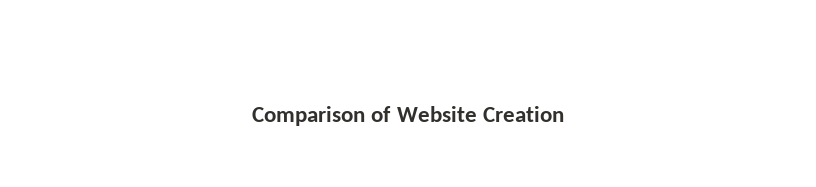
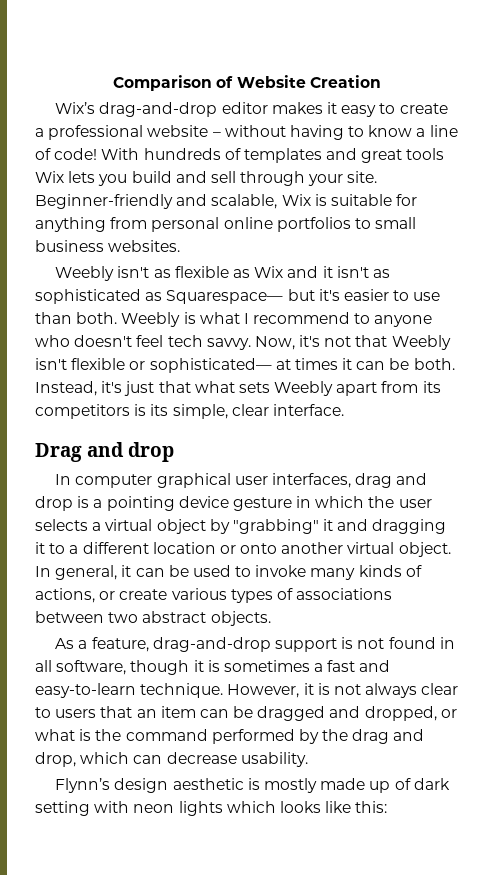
(564, 114) none -> [55,102,448,117] [35,125,458,140] [35,148,445,163] [35,171,378,186] [35,194,418,209] [35,217,417,232] [35,240,181,252] [55,266,390,281] [35,289,441,304] [35,312,433,327] [35,335,451,350] [35,358,455,373] [35,381,441,396] [35,404,344,419] [35,442,175,462] [55,473,428,488] [35,496,432,511] [35,519,447,534] [35,542,451,557] [35,565,422,580] [35,588,393,603] [35,611,271,626] [55,637,455,652] [35,660,391,675] [35,683,459,698] [35,706,457,721] [35,729,425,744] [35,752,308,767] [55,778,450,793] [35,801,388,816] // Wix’s drag-and-drop editor makes it easy to create a professional website – without having to know a line of code! With hundreds of templates and great tools Wix lets you build and sell through your site. Beginner-friendly and scalable, Wix is suitable for anything from personal online portfolios to small business websites. // Weebly isn't as flexible as Wix and it isn't as sophisticated as Squarespace— but it's easier to use than both. Weebly is what I recommend to anyone who doesn't feel tech savvy. Now, it's not that Weebly isn't flexible or sophisticated— at times it can be both. Instead, it's just that what sets Weebly apart from its competitors is its simple, clear interface. // Drag and drop // In computer graphical user interfaces, drag and drop is a pointing device gesture in which the user selects a virtual object by "grabbing" it and dragging it to a different location or onto another virtual object. In general, it can be used to invoke many kinds of actions, or create various types of associations between two abstract objects. // As a feature, drag-and-drop support is not found in all software, though it is sometimes a fast and easy-to-learn technique. However, it is not always clear to users that an item can be dragged and dropped, or what is the command performed by the drag and drop, which can decrease usability. // Flynn’s design aesthetic is mostly made up of dark setting with neon lights which looks like this:

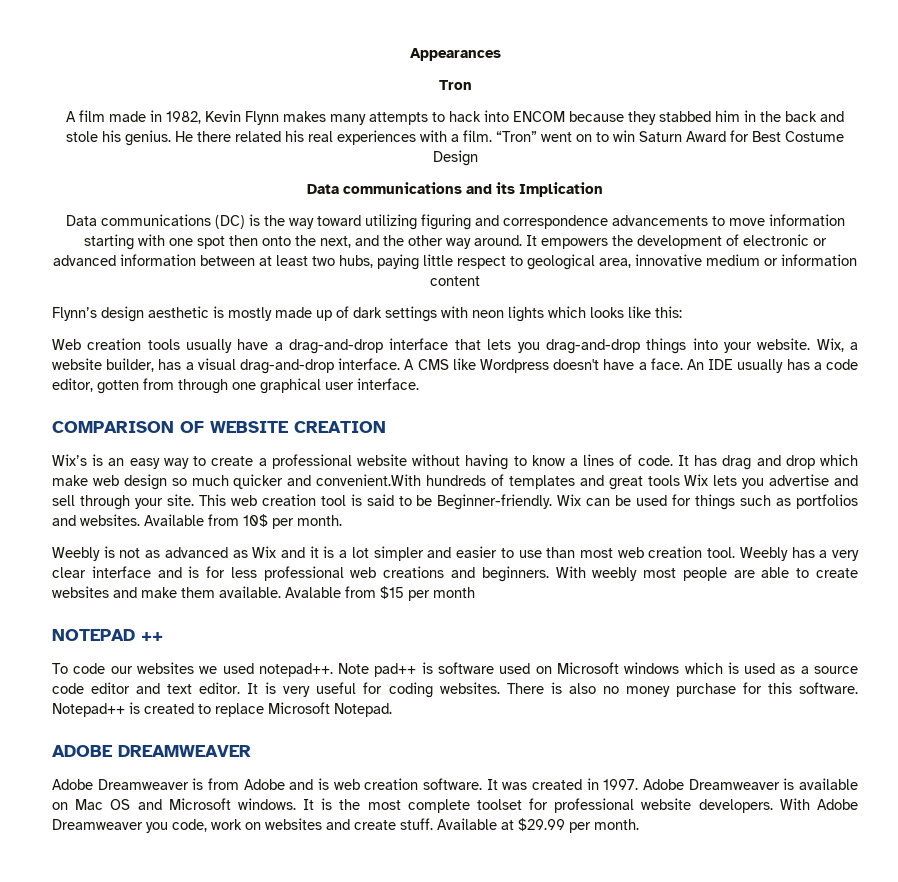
[113,75,381,91] [55,102,448,117] [35,125,458,140] [35,148,445,163] [35,171,378,186] [35,194,418,209] [35,217,417,232] [35,240,181,252] [55,266,390,281] [35,289,441,304] [35,312,433,327] [35,335,451,350] [35,358,455,373] [35,381,441,396] [35,404,344,419] [35,442,175,462] [55,473,428,488] [35,496,432,511] [35,519,447,534] [35,542,451,557] [35,565,422,580] [35,588,393,603] [35,611,271,626] [55,637,455,652] [35,660,391,675] [35,683,459,698] [35,706,457,721] [35,729,425,744] [35,752,308,767] Comparison of Website Creation // Wix’s drag-and-drop editor makes it easy to create a professional website – without having to know a line of code! With hundreds of templates and great tools Wix lets you build and sell through your site. Beginner-friendly and scalable, Wix is suitable for anything from personal online portfolios to small business websites. // Weebly isn't as flexible as Wix and it isn't as sophisticated as Squarespace— but it's easier to use than both. Weebly is what I recommend to anyone who doesn't feel tech savvy. Now, it's not that Weebly isn't flexible or sophisticated— at times it can be both. Instead, it's just that what sets Weebly apart from its competitors is its simple, clear interface. // Drag and drop // In computer graphical user interfaces, drag and drop is a pointing device gesture in which the user selects a virtual object by "grabbing" it and dragging it to a different location or onto another virtual object. In general, it can be used to invoke many kinds of actions, or create various types of associations between two abstract objects. // As a feature, drag-and-drop support is not found in all software, though it is sometimes a fast and easy-to-learn technique. However, it is not always clear to users that an item can be dragged and dropped, or what is the command performed by the drag and drop, which can decrease usability. -> [409,48,501,61] [438,80,472,90] [66,110,844,125] [66,130,844,146] [432,150,478,166] [307,182,603,197] [65,214,845,230] [84,234,827,250] [53,254,857,270] [430,276,480,286] Appearances // Tron // A film made in 1982, Kevin Flynn makes many attempts to hack into ENCOM because they stabbed him in the back and stole his genius. He there related his real experiences with a film. “Tron” went on to win Saturn Award for Best Costume Design // Data communications and its Implication // Data communications (DC) is the way toward utilizing figuring and correspondence advancements to move information starting with one spot then onto the next, and the other way around. It empowers the development of electronic or advanced information between at least two hubs, paying little respect to geological area, innovative medium or information content
[35,801,90,816] setting -> [385,306,437,322] settings
(388, 807) none -> [52,338,859,354] [52,358,859,374] [52,378,419,394] [52,421,386,433] [52,454,859,470] [52,474,859,490] [52,494,859,510] [52,514,342,529] [52,546,860,561] [52,566,859,582] [52,586,475,601] [52,629,163,641] [52,662,858,677] [52,682,858,698] [52,702,392,717] [52,745,251,757] [52,778,858,790] [52,798,858,813] [52,818,639,833] // Web creation tools usually have a drag-and-drop interface that lets you drag-and-drop things into your website. Wix, a website builder, has a visual drag-and-drop interface. A CMS like Wordpress doesn't have a face. An IDE usually has a code editor, gotten from through one graphical user interface. // COMPARISON OF WEBSITE CREATION // Wix’s is an easy way to create a professional website without having to know a lines of code. It has drag and drop which make web design so much quicker and convenient.With hundreds of templates and great tools Wix lets you advertise and sell through your site. This web creation tool is said to be Beginner-friendly. Wix can be used for things such as portfolios and websites. Available from 10$ per month. // Weebly is not as advanced as Wix and it is a lot simpler and easier to use than most web creation tool. Weebly has a very clear interface and is for less professional web creations and beginners. With weebly most people are able to create websites and make them available. Avalable from $15 per month // NOTEPAD ++ // To code our websites we used notepad++. Note pad++ is software used on Microsoft windows which is used as a source code editor and text editor. It is very useful for coding websites. There is also no money purchase for this software. Notepad++ is created to replace Microsoft Notepad. // ADOBE DREAMWEAVER // Adobe Dreamweaver is from Adobe and is web creation software. It was created in 1997. Adobe Dreamweaver is available on Mac OS and Microsoft windows. It is the most complete toolset for professional website developers. With Adobe Dreamweaver you code, work on websites and create stuff. Available at $29.99 per month.

